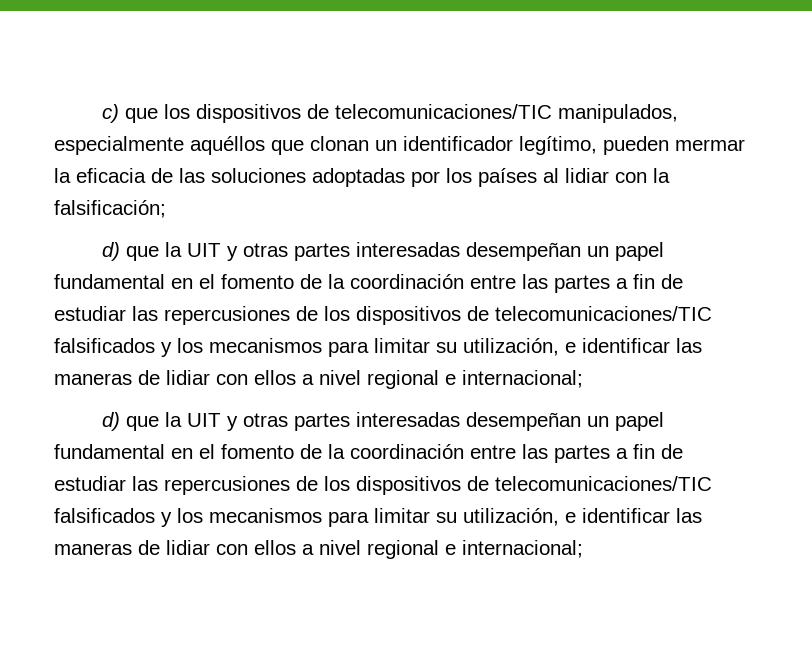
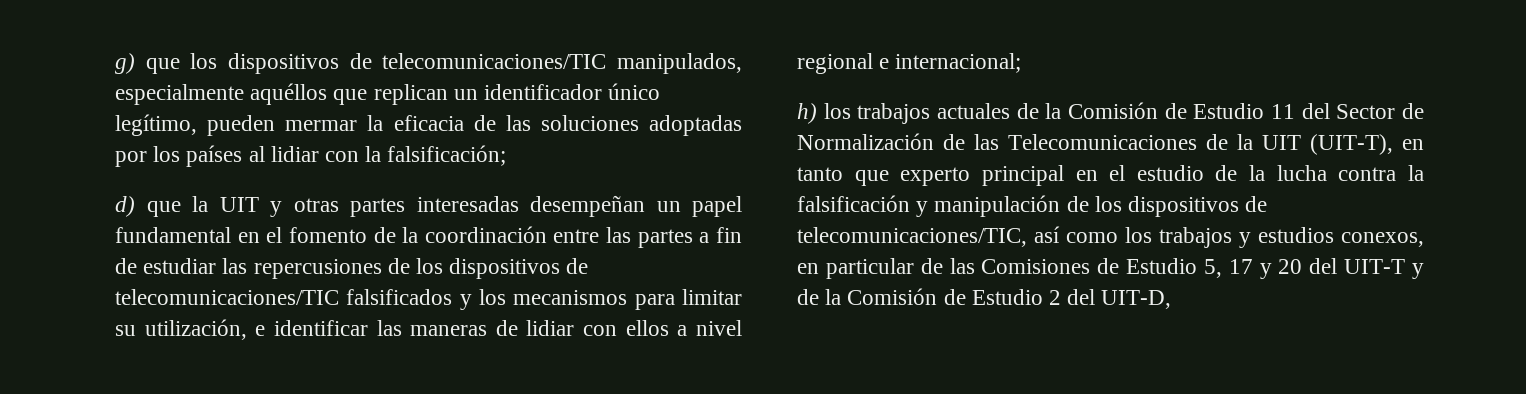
[101,104,119,123] c) -> [115,53,135,74] g)
[310,136,369,151] clonan -> [373,84,448,105] replican
(513, 143) none -> [608,83,661,100] único
[101,412,664,431] [54,444,683,463] [54,476,712,495] [54,508,702,527] [54,540,583,559] d) que la UIT y otras partes interesadas desempeñan un papel fundamental en el fomento de la coordinación entre las partes a fin de estudiar las repercusiones de los dispositivos de telecomunicaciones/TIC falsificados y los mecanismos para limitar su utilización, e identificar las maneras de lidiar con ellos a nivel regional e internacional; -> [797,102,1424,124] [797,133,1424,155] [797,165,1424,186] [797,195,1268,217] [797,226,1424,248] [797,258,1424,279] [797,288,1172,309] h) los trabajos actuales de la Comisión de Estudio 11 del Sector de Normalización de las Telecomunicaciones de la UIT (UIT-T), en tanto que experto principal en el estudio de la lucha contra la falsificación y manipulación de los dispositivos de telecomunicaciones/TIC, así como los trabajos y estudios conexos, en particular de las Comisiones de Estudio 5, 17 y 20 del UIT-T y de la Comisión de Estudio 2 del UIT-D,

